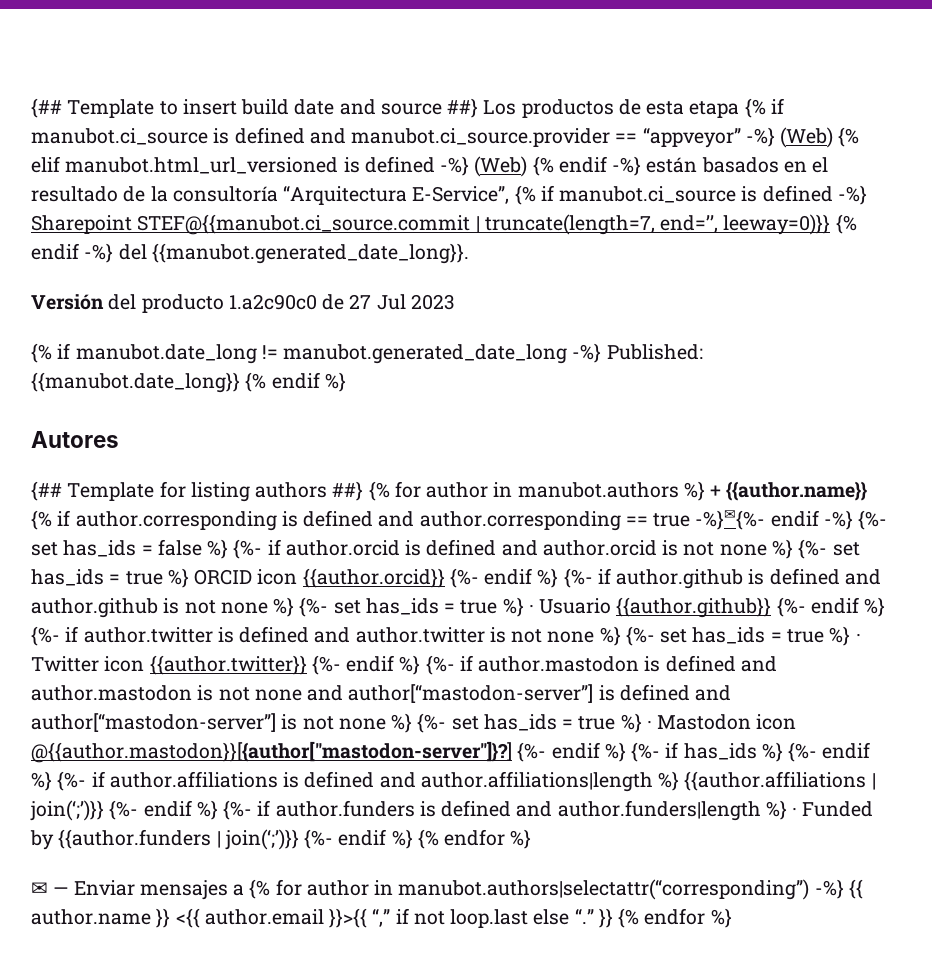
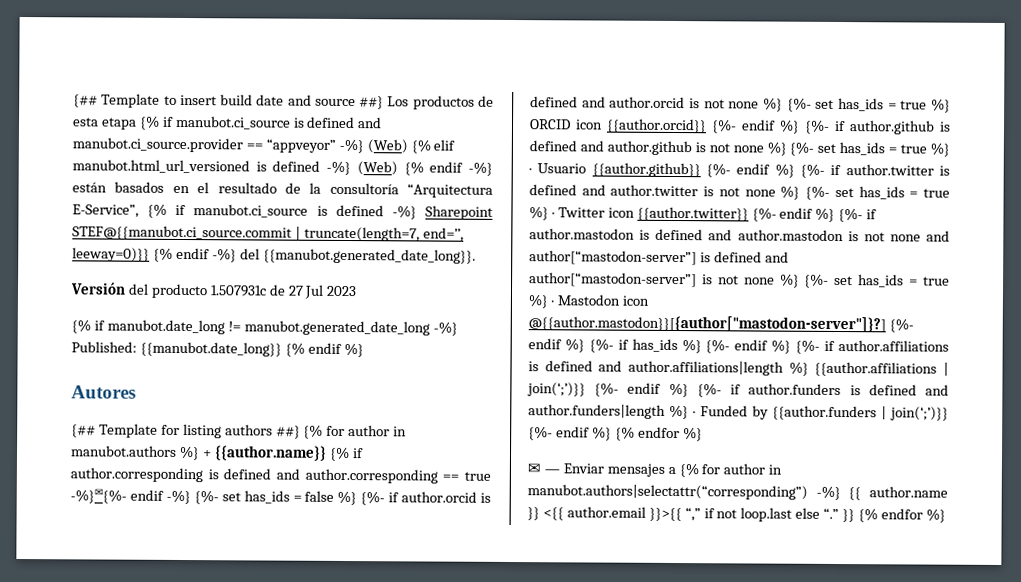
[228,294,317,310] 1.a2c90c0 -> [209,285,267,297] 1.507931c

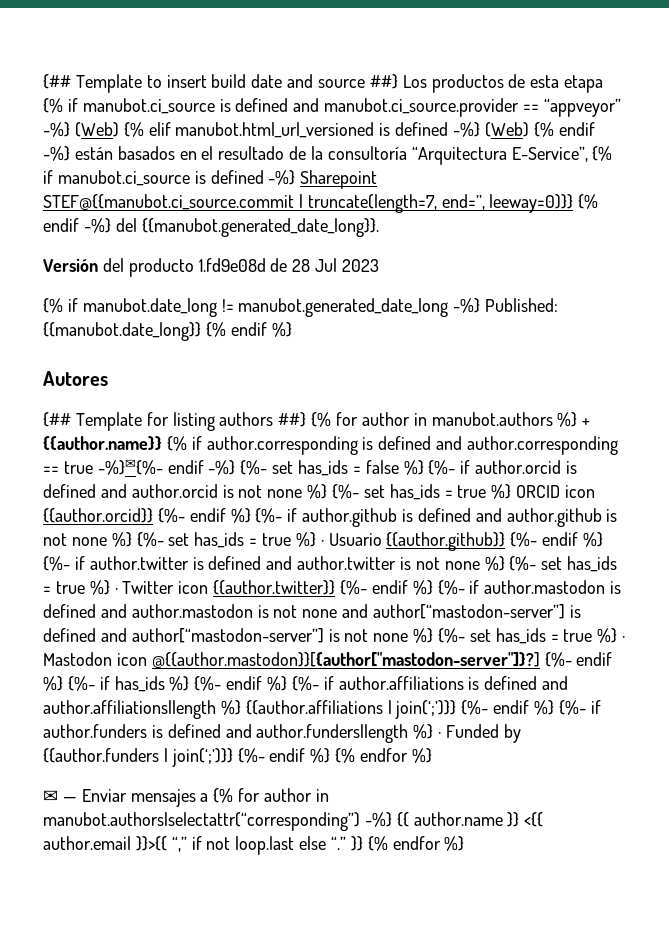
[209,284,304,297] 1.507931c de 27 -> [198,258,311,272] 1.fd9e08d de 28

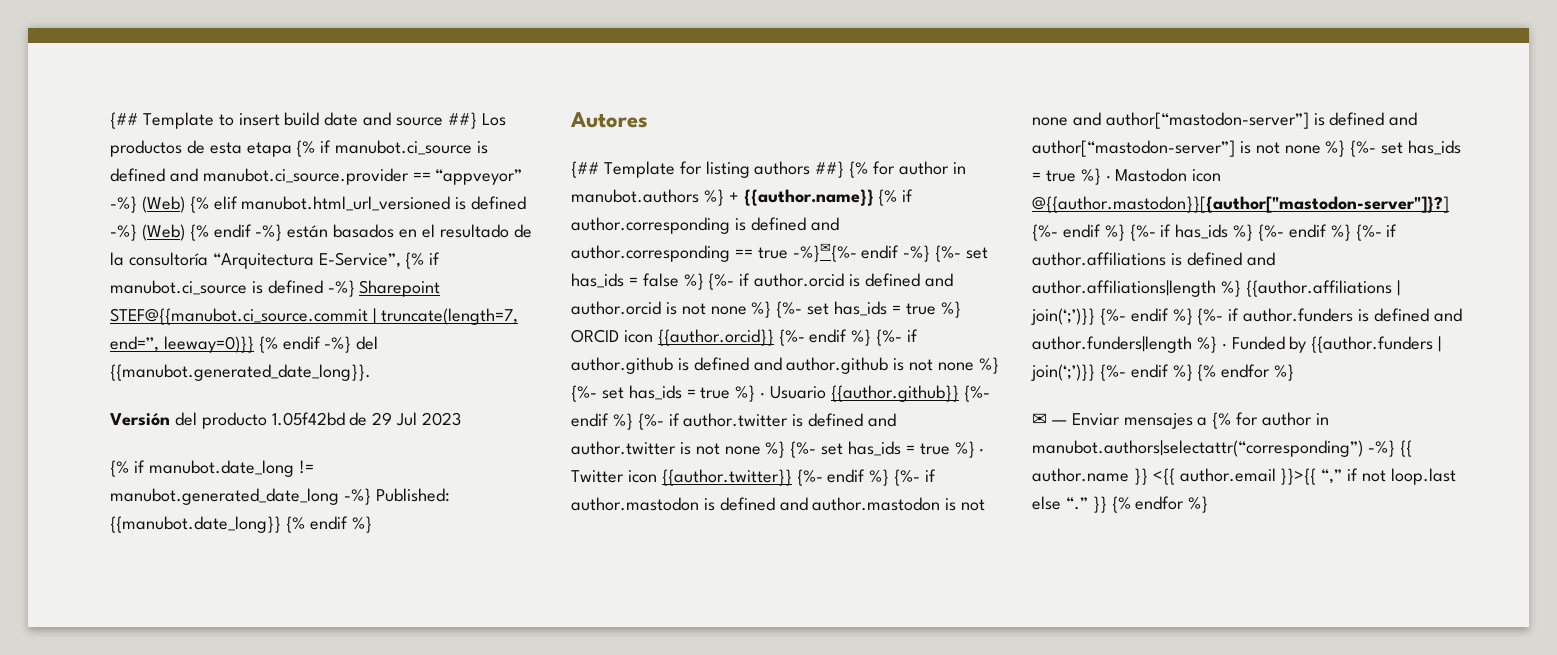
[198,258,311,272] 1.fd9e08d de 28 -> [271,412,393,426] 1.05f42bd de 29

